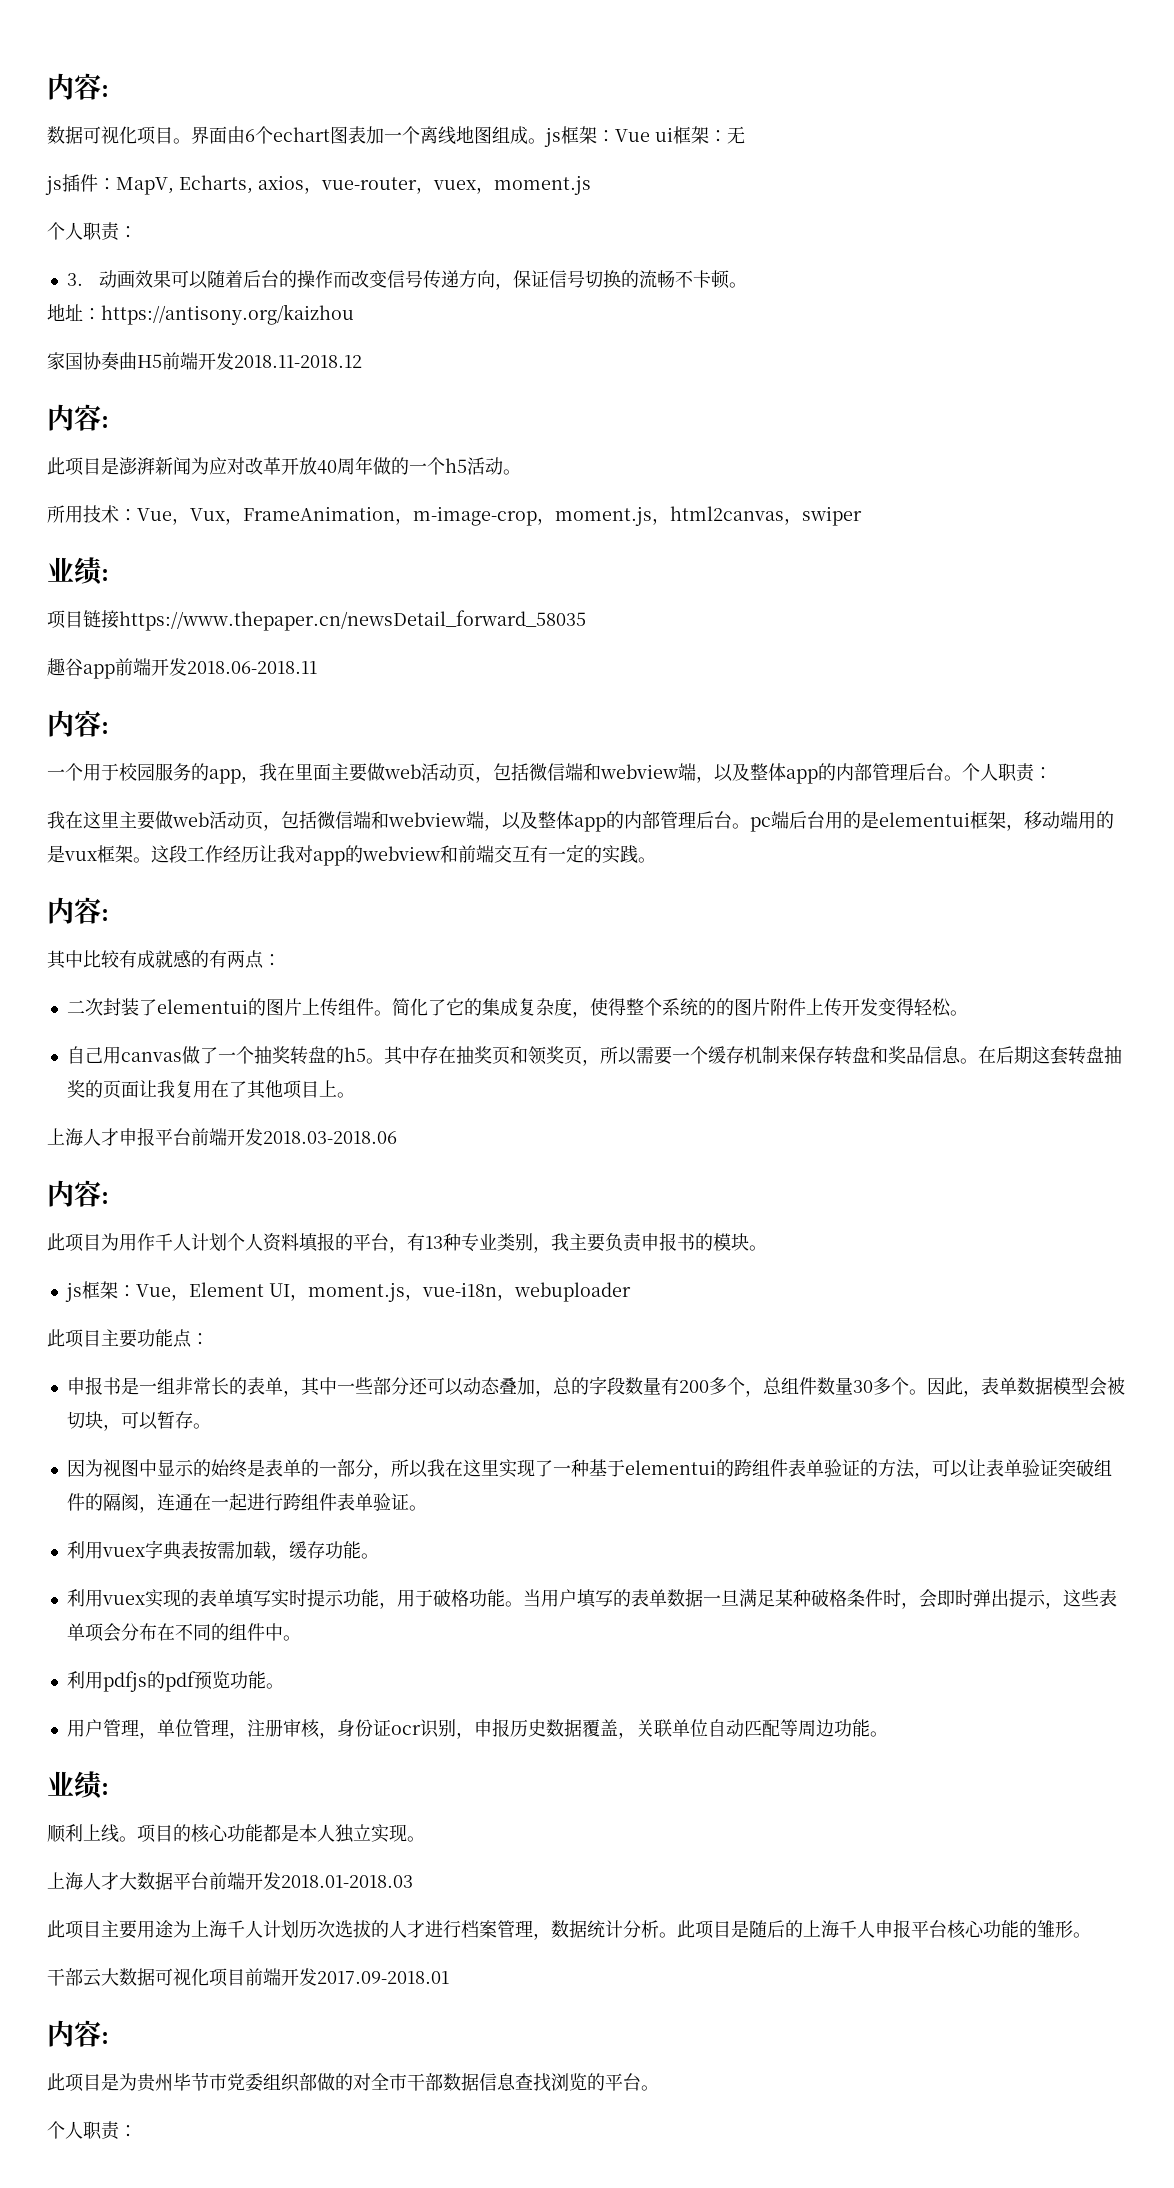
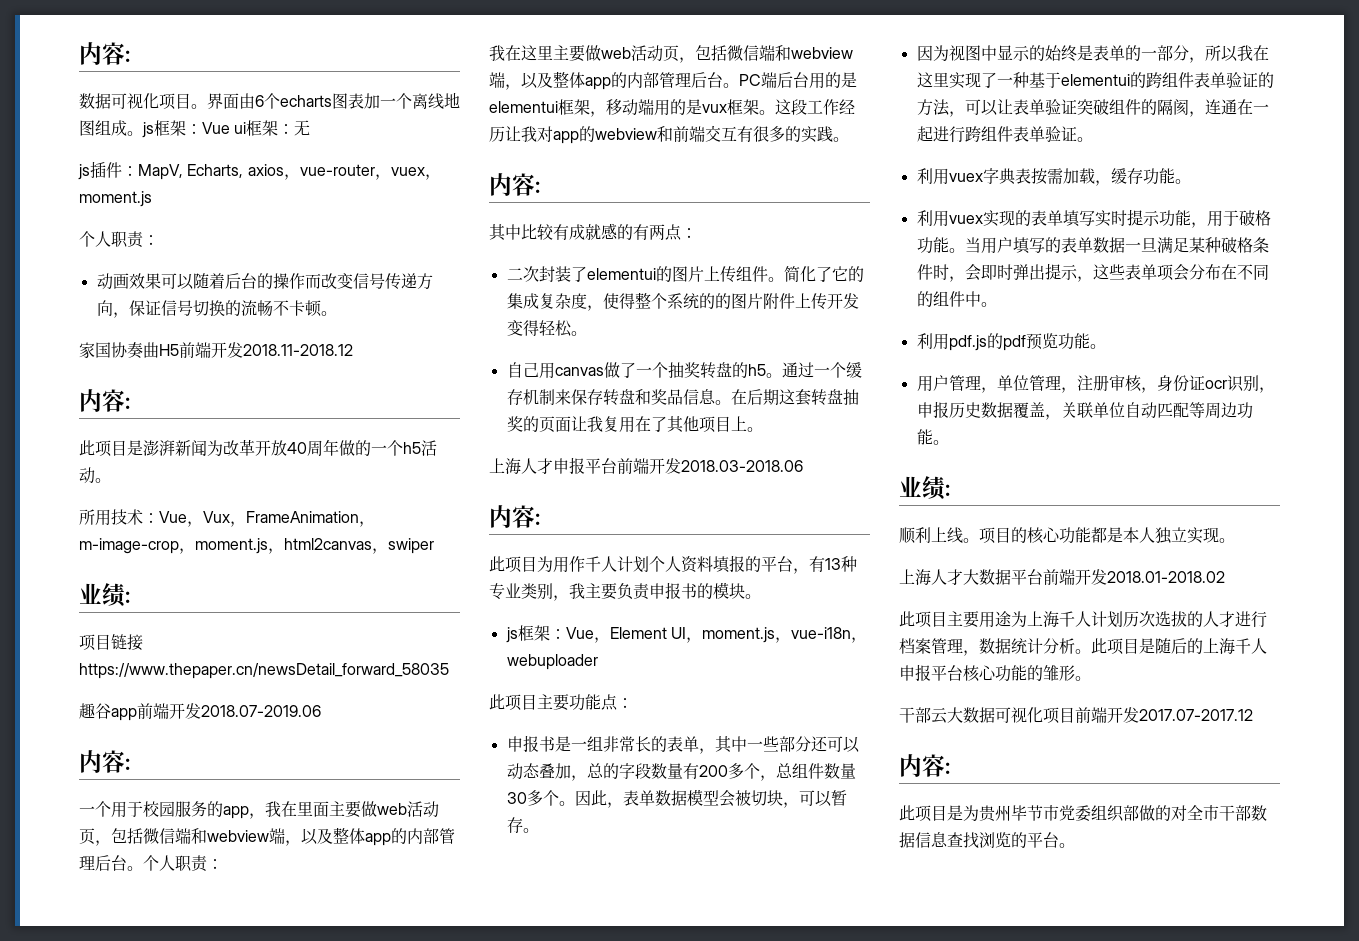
[273,127,330,142] echart -> [280,95,332,107] echarts
[66,273,83,286] 3. -> (159, 240) none
[47,304,354,325] // 地址：https://antisony.org/kaizhou -> (337, 313) none
[209,457,245,475] 应对 -> (223, 448) none
[187,661,317,674] 2018.06-2018.11 -> [201,705,321,717] 2018.07-2019.06
[750,817,771,832] pc -> [739,74,761,86] PC
[548,844,584,863] 一定 -> [753,126,785,142] 很多
[383,1046,672,1066] 其中存在抽奖页和领奖页，所以需要 -> [781,362,814,378] 通过
[102,1671,147,1692] pdfjs -> [948,335,987,351] pdf.js
[281,1875,413,1888] 2018.01-2018.03 -> [1107,571,1225,583] 2018.01-2018.02
[317,1971,449,1984] 2017.09-2018.01 -> [1139,709,1253,721] 2017.07-2017.12
[47,2121,137,2140] // 个人职责： -> (1075, 845) none

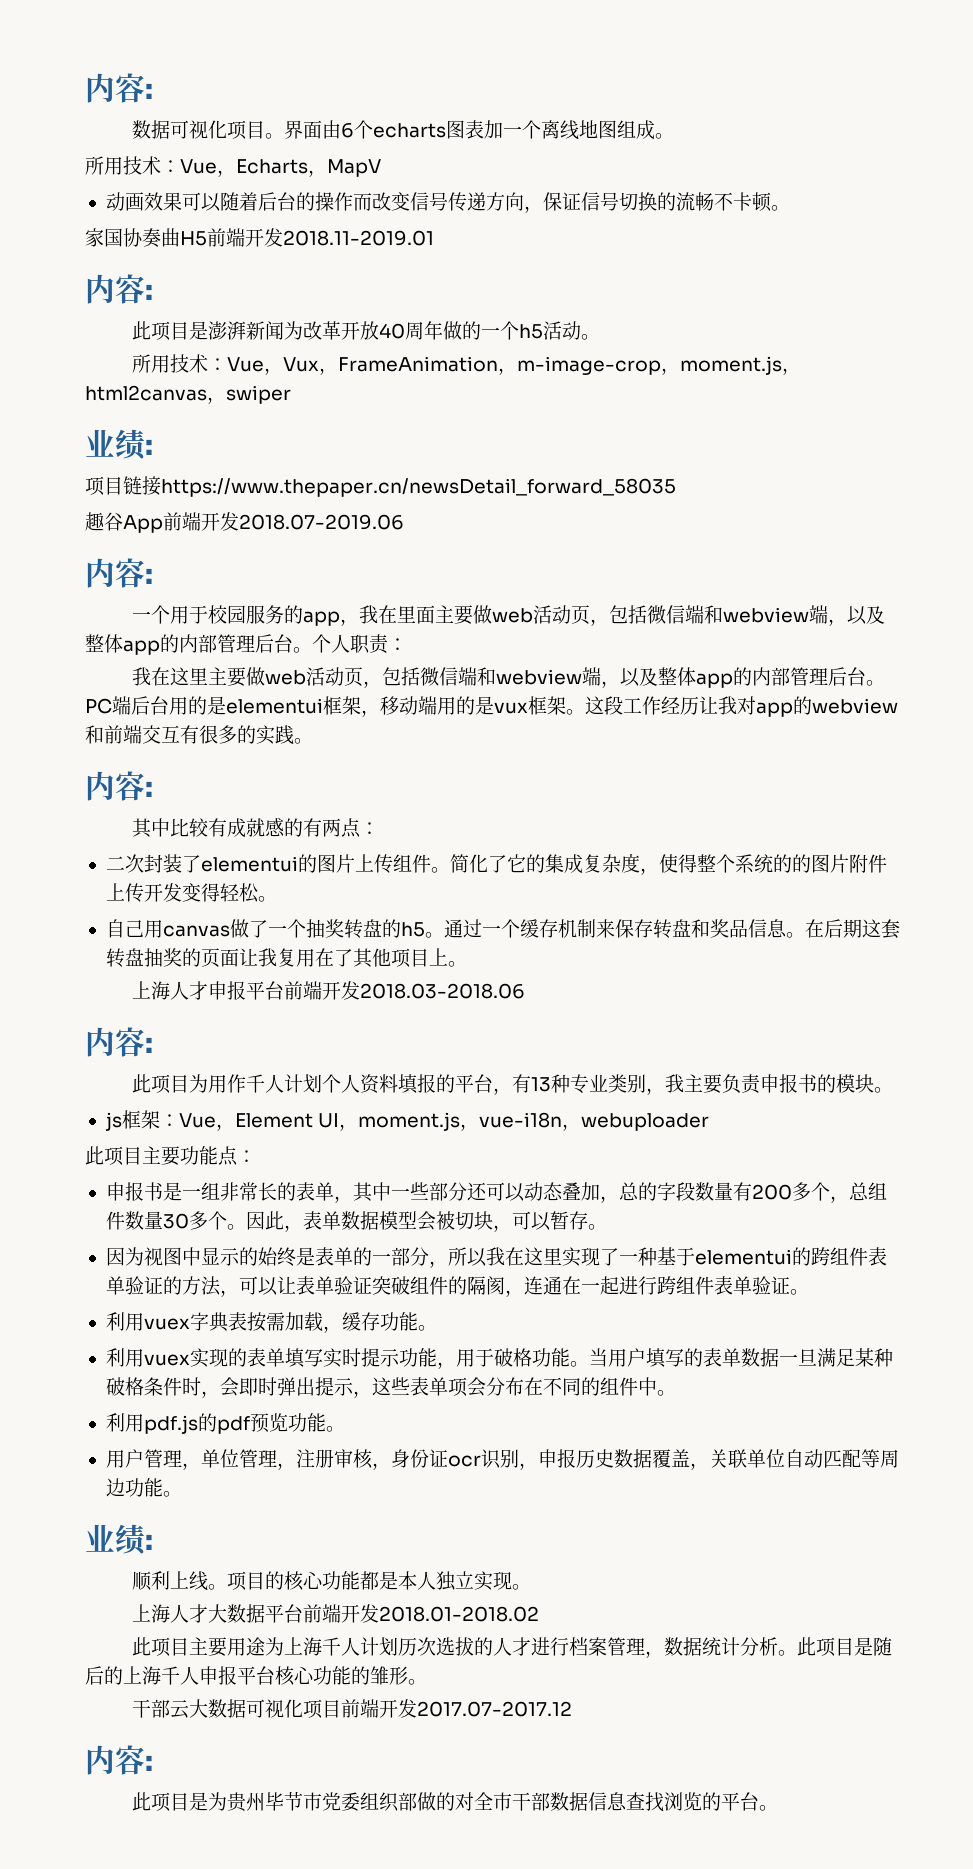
[142,120,311,138] [78,161,441,180] [79,191,152,207] [79,231,159,248] js框架：Vue ui框架：无 // js插件：MapV, Echarts, axios，vue-router，vuex，moment.js // 个人职责： -> [85,156,381,177] // 所用技术：Vue，Echarts，MapV
[243,344,353,356] 2018.11-2018.12 -> [283,230,434,246] 2018.11-2019.01
[111,708,137,721] app -> [123,515,163,533] App

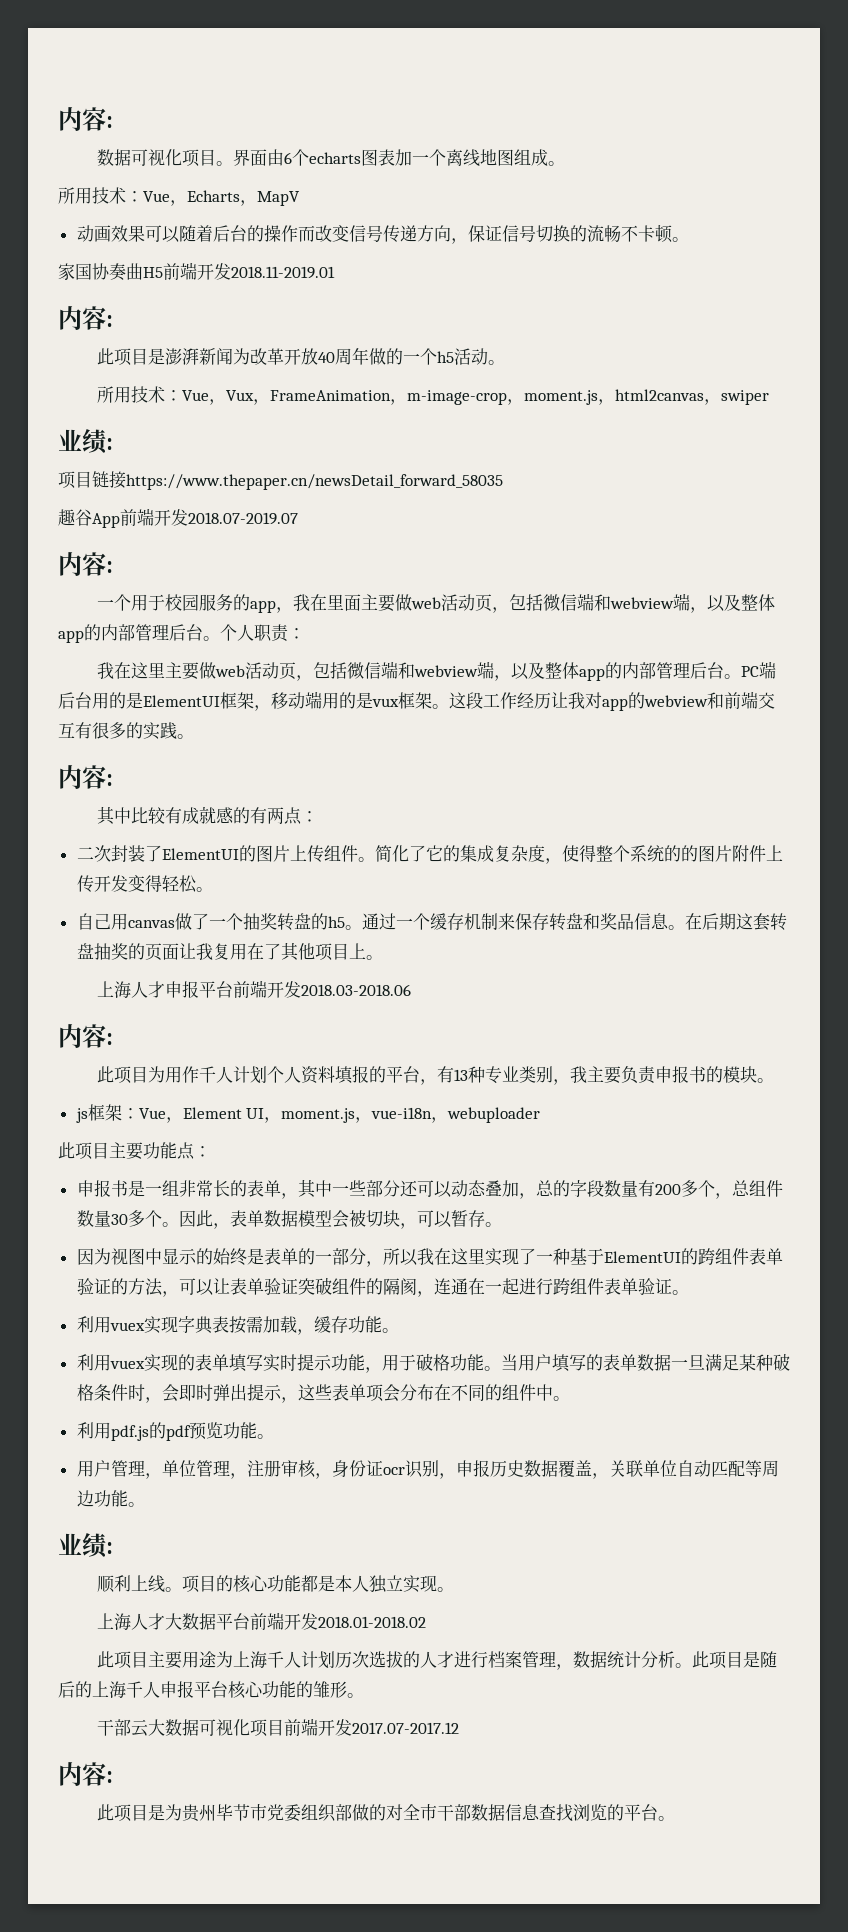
[239,514,404,530] 2018.07-2019.06 -> [188,512,298,525] 2018.07-2019.07
[226,698,323,714] elementui -> [143,695,220,707] ElementUI
[200,856,298,872] elementui -> [161,848,239,860] ElementUI
[694,1249,792,1265] elementui -> [603,1251,681,1263] ElementUI
(190, 1324) none -> [143,1316,178,1334] 实现

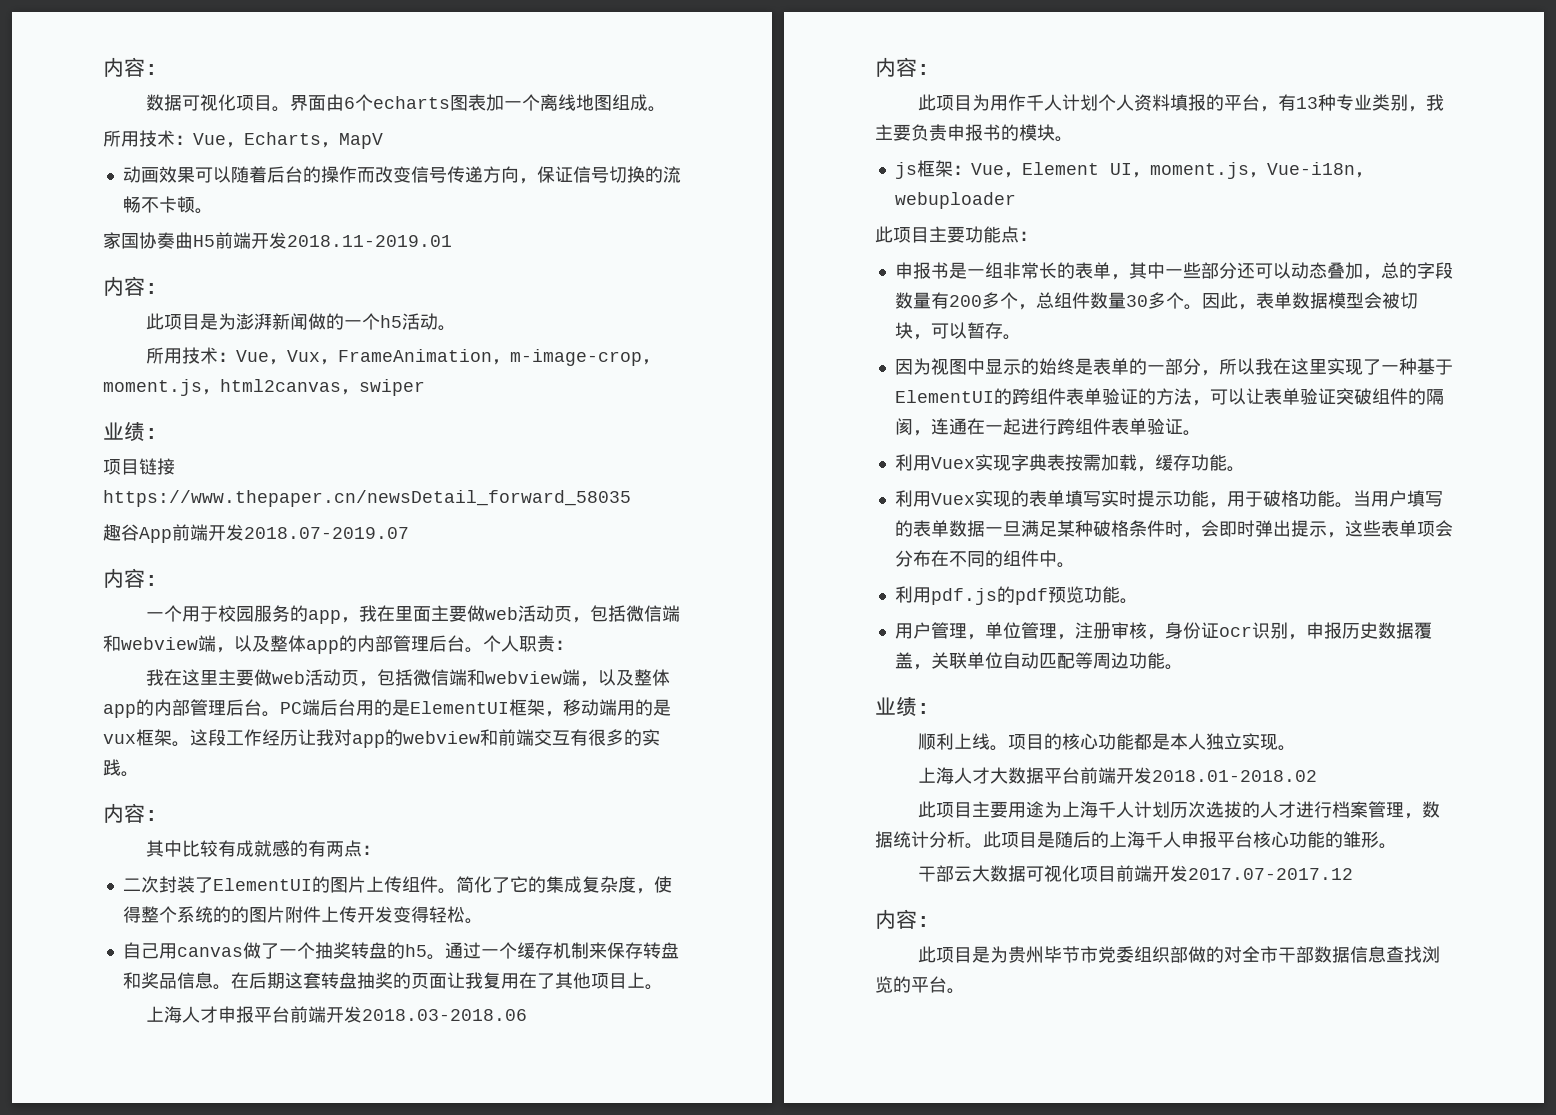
(166, 356) none -> [217,313,236,330] 为
[233,347,370,365] 为改革开放40周年 -> (308, 321) none
[371,1107,433,1119] vue-i18n -> [1266,162,1355,175] Vue-i18n
[109,1322,145,1331] vuex -> [930,457,975,469] Vuex
[109,1360,145,1369] vuex -> [930,493,975,505] Vuex

